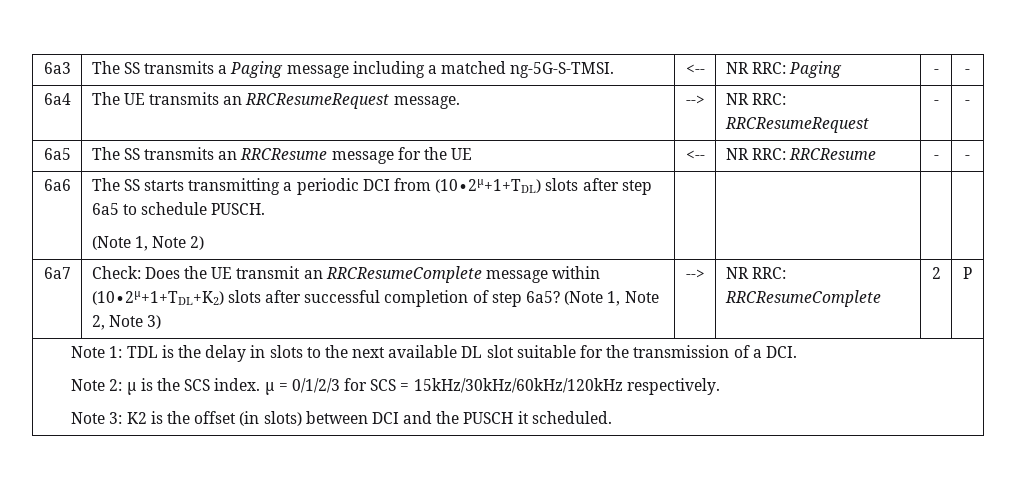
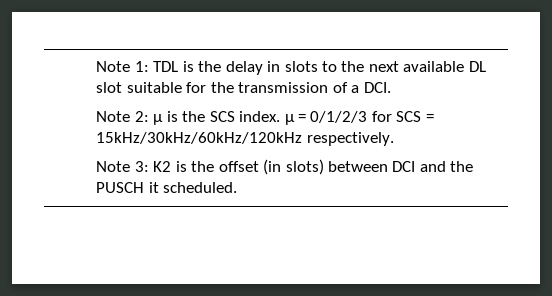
[43,62,71,74] [91,61,615,78] [685,64,705,74] [725,61,843,78] [933,69,939,74] [965,69,970,74] [43,93,71,105] [91,92,460,109] [685,95,705,105] [725,93,786,105] [724,117,869,133] [933,100,939,105] [965,100,970,105] [43,148,71,160] [91,147,473,164] [685,150,705,160] [725,148,877,160] [933,155,939,160] [965,155,970,160] [43,179,71,191] [91,178,652,195] [91,202,266,215] [91,236,205,251] [43,267,71,279] [91,266,601,283] [91,290,659,307] [91,315,162,330] [685,269,705,279] [725,267,786,279] [724,290,881,307] [931,267,941,279] [963,267,972,279] 6a3 | The SS transmits a Paging message including a matched ng-5G-S-TMSI. | <-- | NR RRC: Paging | - | - // 6a4 | The UE transmits an RRCResumeRequest message. | --> | NR RRC: RRCResumeRequest | - | - // 6a5 | The SS transmits an RRCResume message for the UE | <-- | NR RRC: RRCResume | - | - // 6a6 | The SS starts transmitting a periodic DCI from (10∙2μ+1+TDL) slots after step 6a5 to schedule PUSCH. // (Note 1, Note 2) | | | | // 6a7 | Check: Does the UE transmit an RRCResumeComplete message within (10∙2μ+1+TDL+K2) slots after successful completion of step 6a5? (Note 1, Note 2, Note 3) | --> | NR RRC: RRCResumeComplete | 2 | P // -> (96, 66) none

